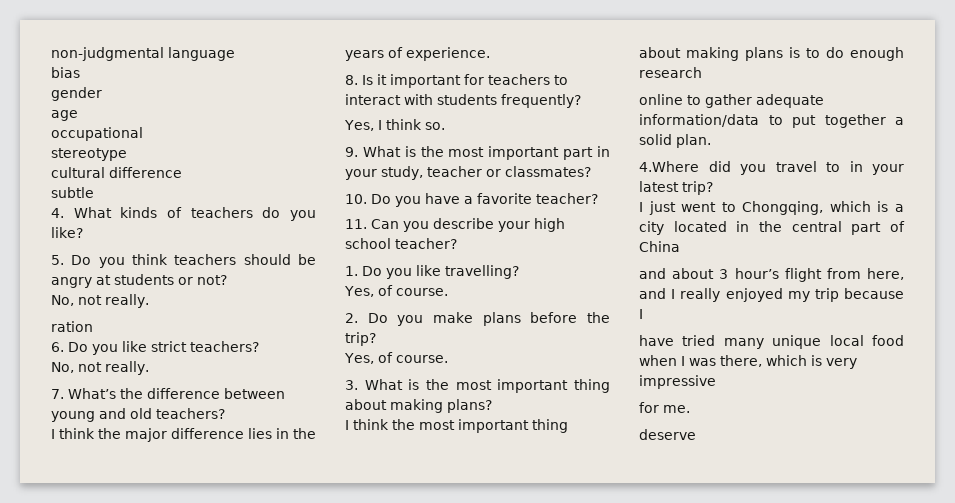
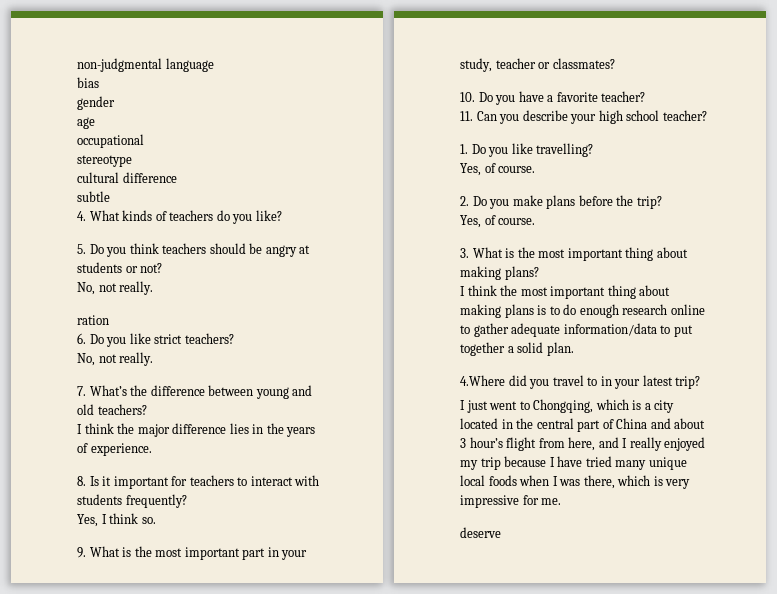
(702, 72) // -> (668, 309) none
(680, 246) // -> (648, 423) none
(643, 314) // -> (555, 462) none
[872,335,904,346] food -> [488,475,517,486] foods
(716, 382) // -> (519, 501) none

